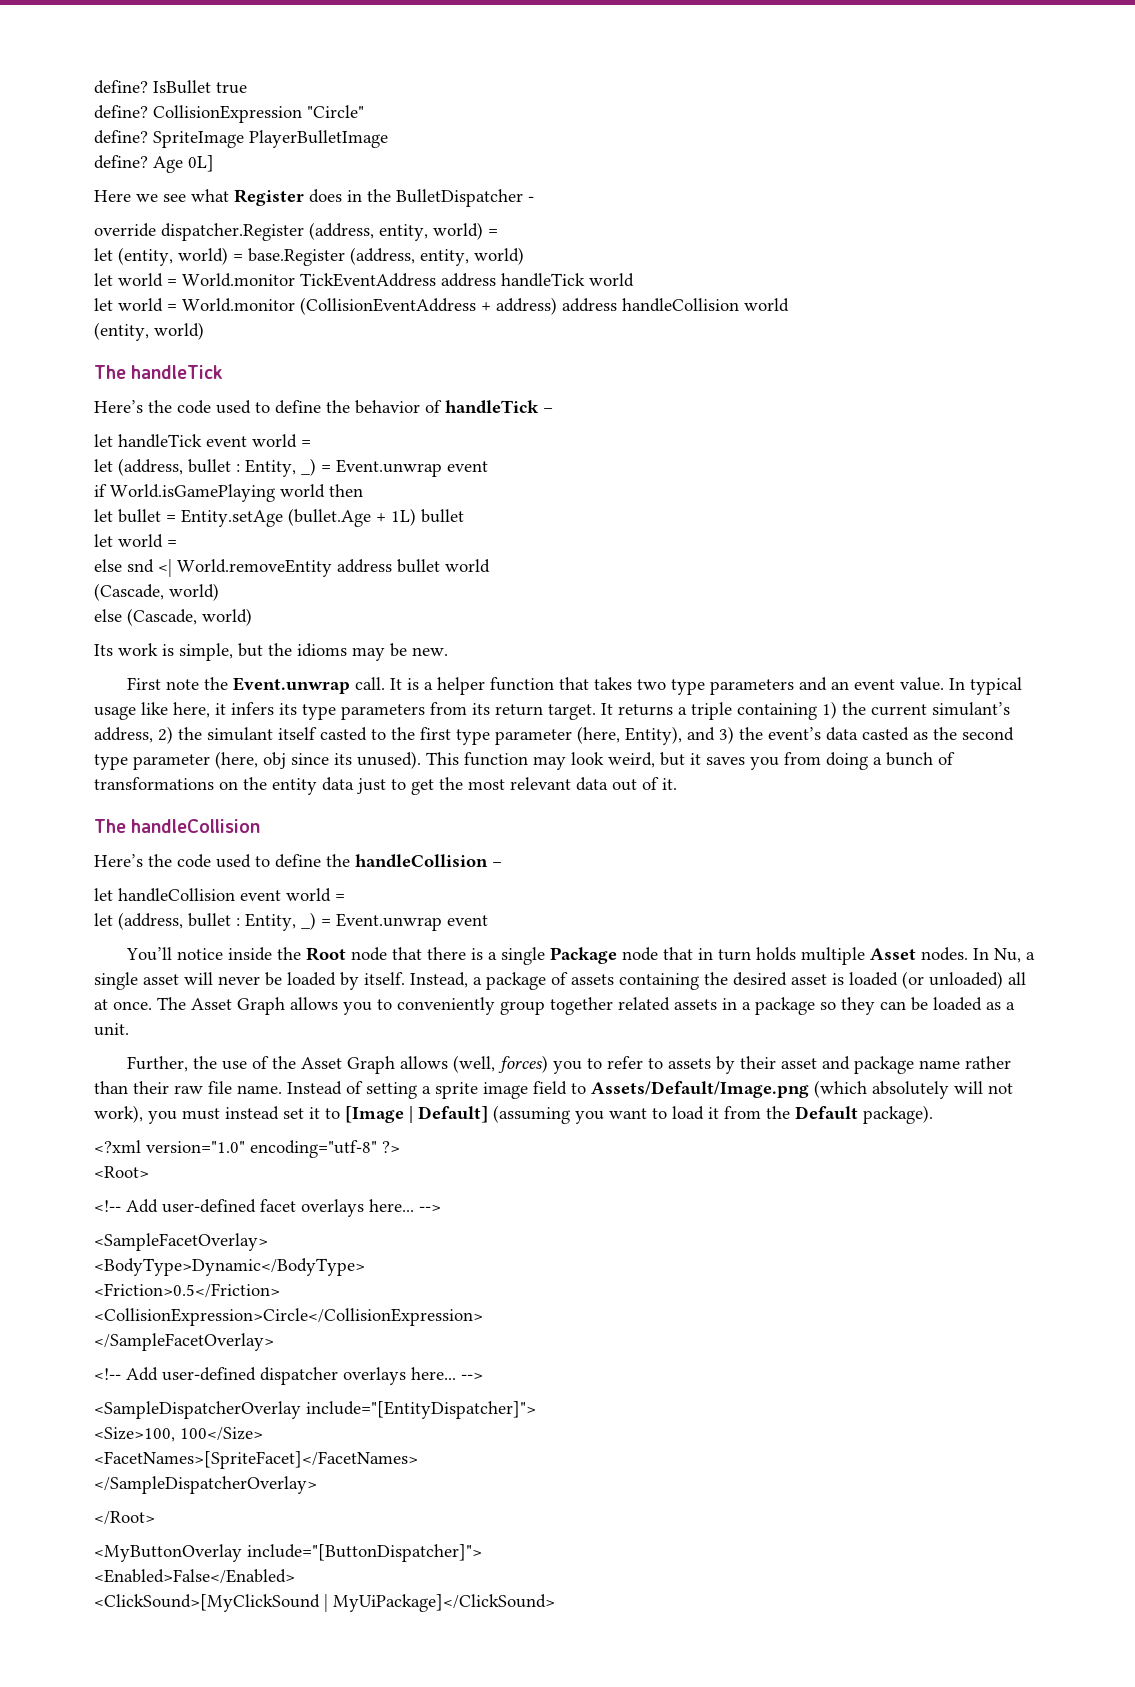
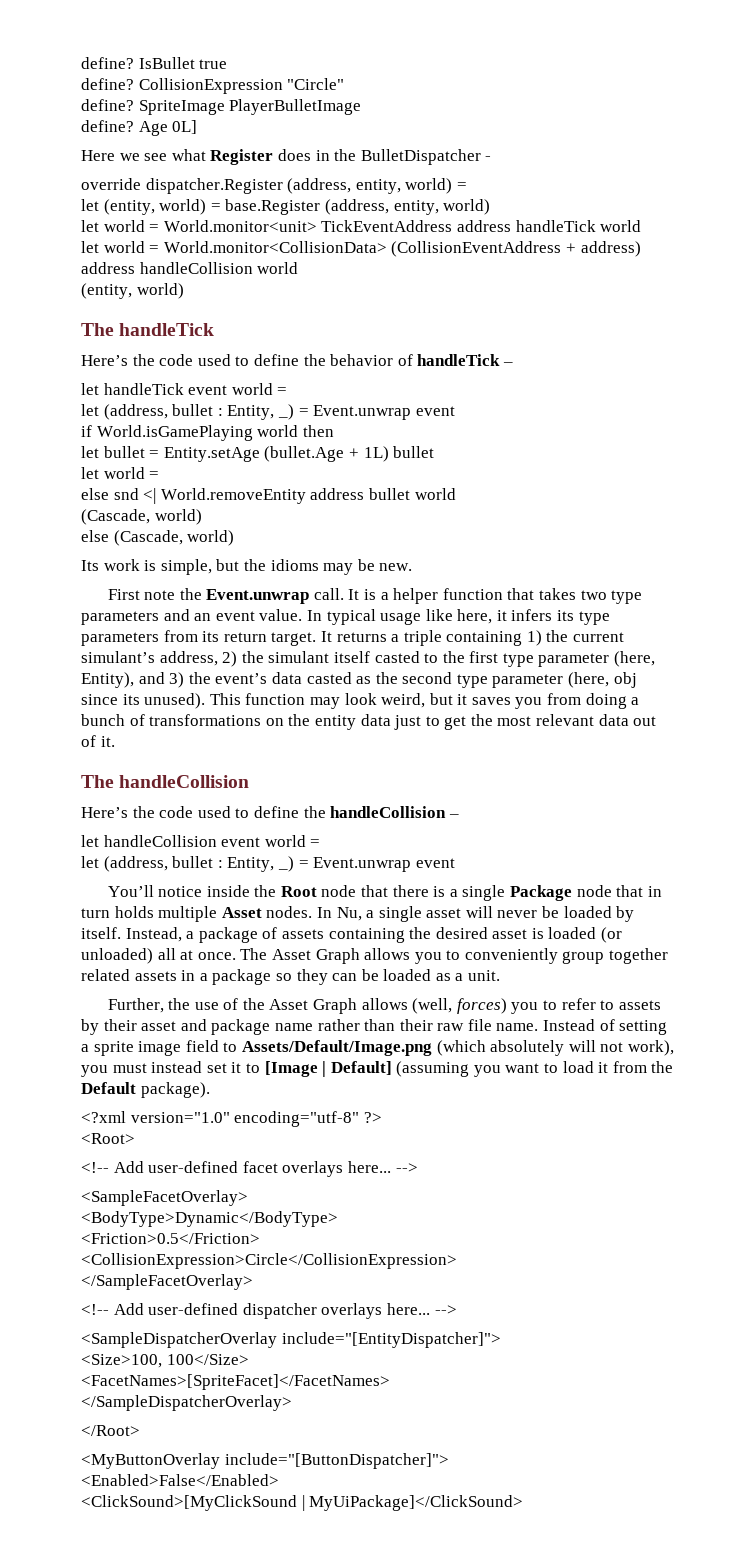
[182,273,295,287] World.monitor -> [163,220,317,232] World.monitor<unit>
[182,298,295,312] World.monitor -> [163,241,387,253] World.monitor<CollisionData>

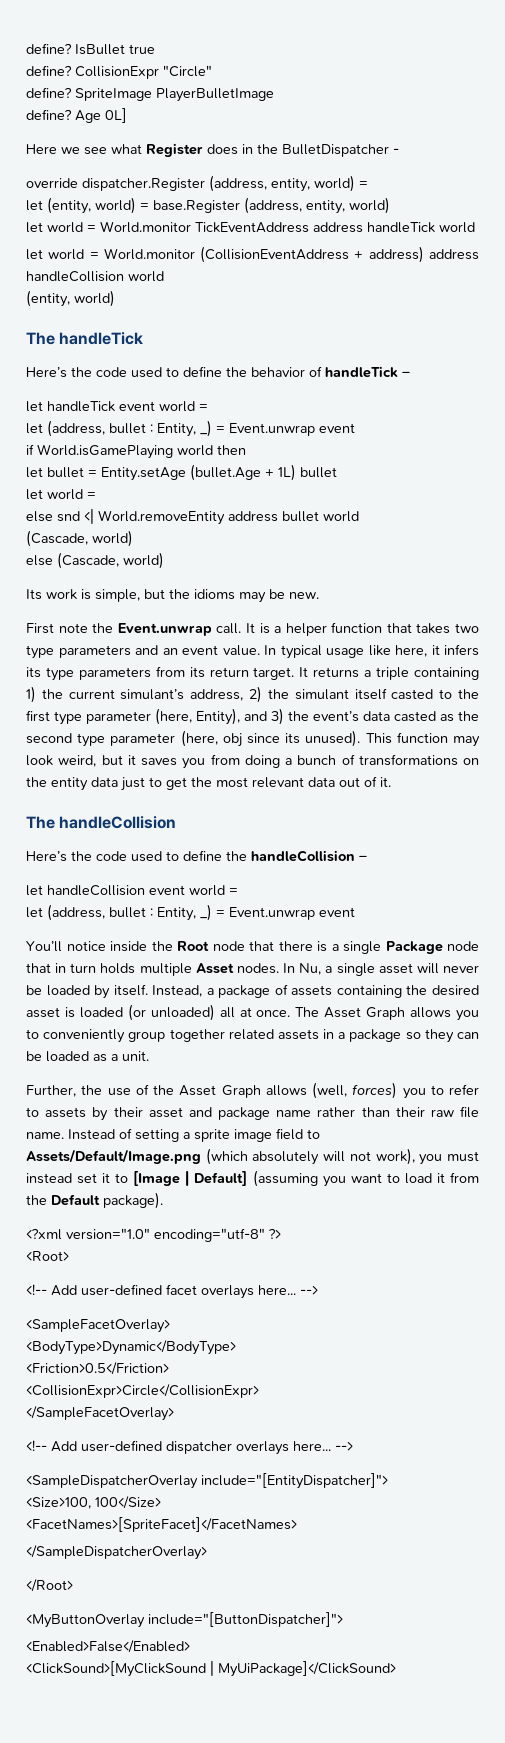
[138,78,283,94] CollisionExpression -> [75,66,159,79] CollisionExpr
[163,220,317,232] World.monitor<unit> -> [100,221,191,233] World.monitor
[163,241,387,253] World.monitor<CollisionData> -> [103,248,195,260] World.monitor
[81,1253,457,1269] <CollisionExpression>Circle</CollisionExpression> -> [26,1384,259,1398] <CollisionExpr>Circle</CollisionExpr>

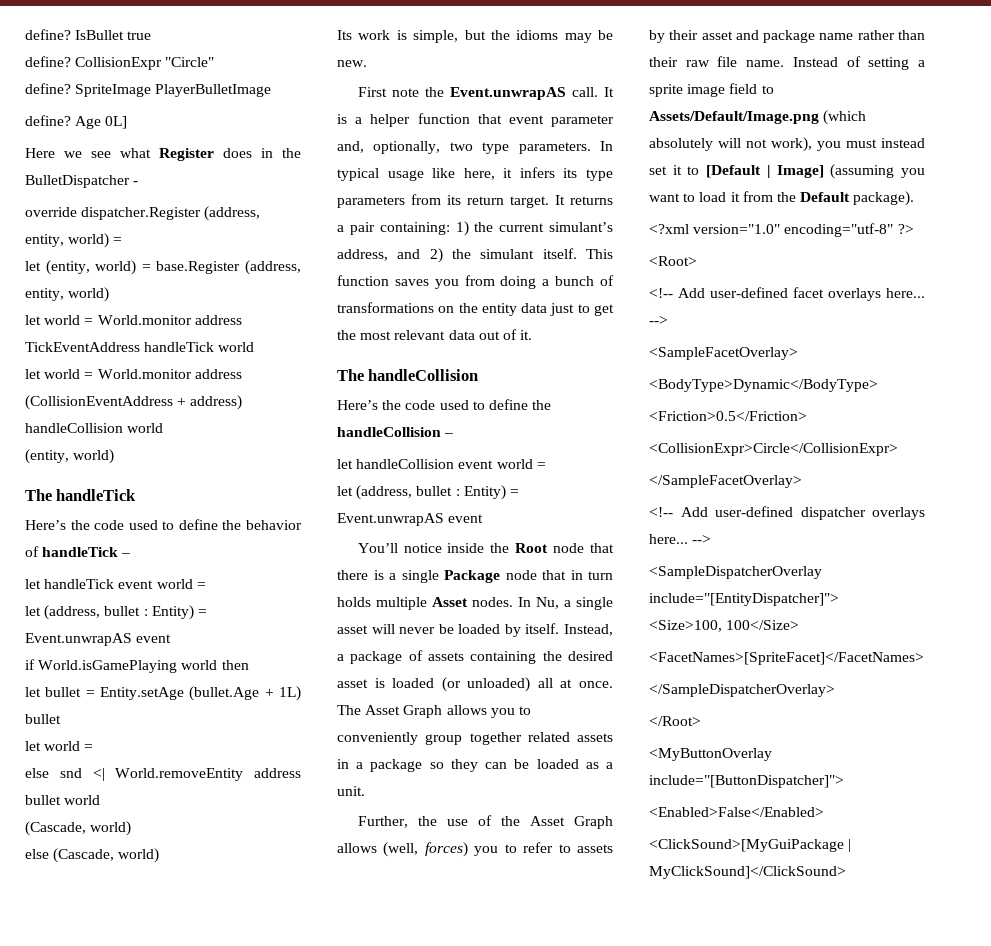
[195,222,363,233] TickEventAddress address -> [194,315,242,325] [25,342,140,352] address TickEventAddress
(195, 254) none -> [194,369,242,379] address
[428,249,479,260] address -> (243, 402) none
[157,420,315,437] Entity, _) = Event.unwrap -> [151,605,207,620] [25,633,132,646] Entity) = Event.unwrapAS
[117,623,212,636] Event.unwrap -> [449,87,566,100] Event.unwrapAS
[416,623,479,634] [26,645,260,659] takes two type parameters and an event value. -> [508,115,614,127] [337,141,591,154] event parameter and, optionally, two type parameters.
[376,667,480,680] triple containing -> [349,222,450,235] pair containing:
(244, 695) none -> [397,249,421,259] and
[354,688,479,700] [26,708,479,725] [26,730,480,747] [26,755,136,767] itself casted to the first type parameter (here, Entity), and 3) the event’s data casted as the second type parameter (here, obj since its unused). This function may look weird, but it -> [542,248,613,259] [337,275,389,286] itself. This function
[157,904,315,921] Entity, _) = Event.unwrap -> [463,485,519,500] [337,513,444,526] Entity) = Event.unwrapAS
[133,1170,248,1186] [Image | Default] -> [706,165,824,178] [Default | Image]
[26,1660,396,1677] <ClickSound>[MyClickSound | MyUiPackage]</ClickSound> -> [649,839,852,852] [649,866,846,879] <ClickSound>[MyGuiPackage | MyClickSound]</ClickSound>

